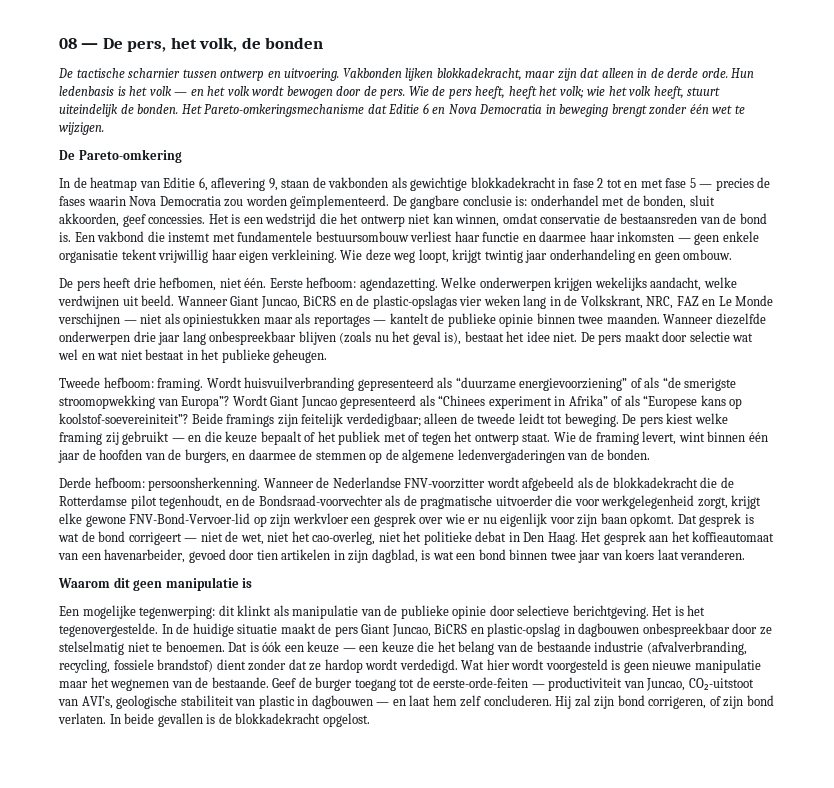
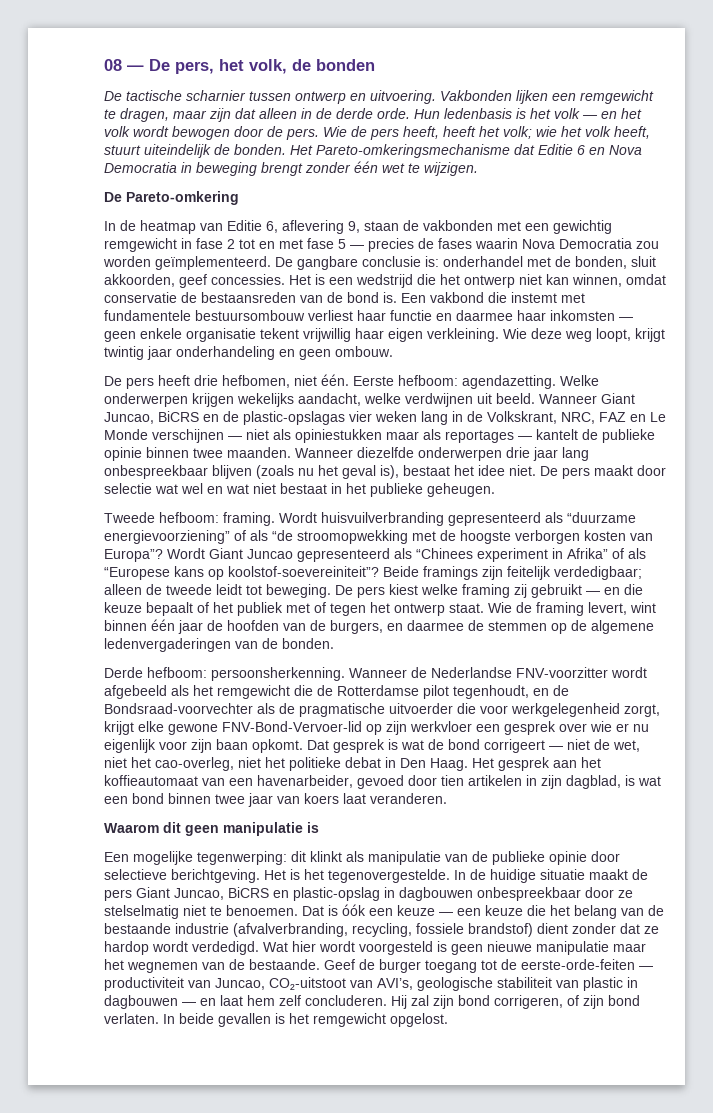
[436,68,522,81] blokkadekracht, -> [552,90,654,104] [104,108,169,122] een remgewicht te dragen,
[391,177,556,191] als gewichtige blokkadekracht -> [497,220,612,234] [104,238,177,252] met een gewichtig remgewicht
[684,378,737,391] [59,395,155,409] smerigste stroomopwekking -> [297,530,626,544] stroomopwekking met de hoogste verborgen kosten
[596,477,698,488] de blokkadekracht -> [193,685,290,699] het remgewicht
[218,713,321,724] de blokkadekracht -> [289,1013,386,1027] het remgewicht

